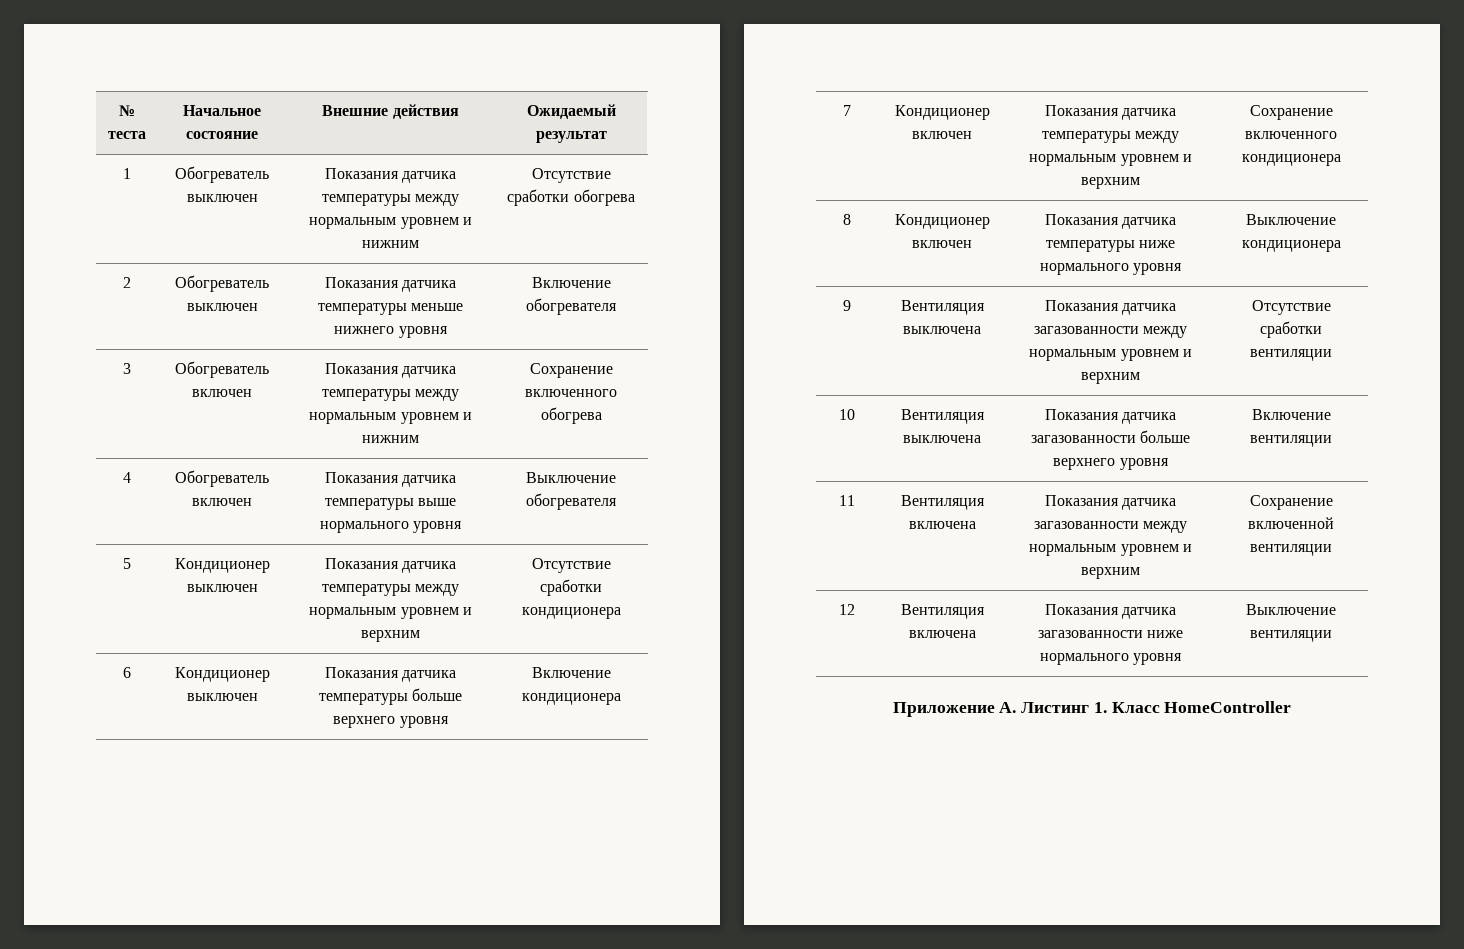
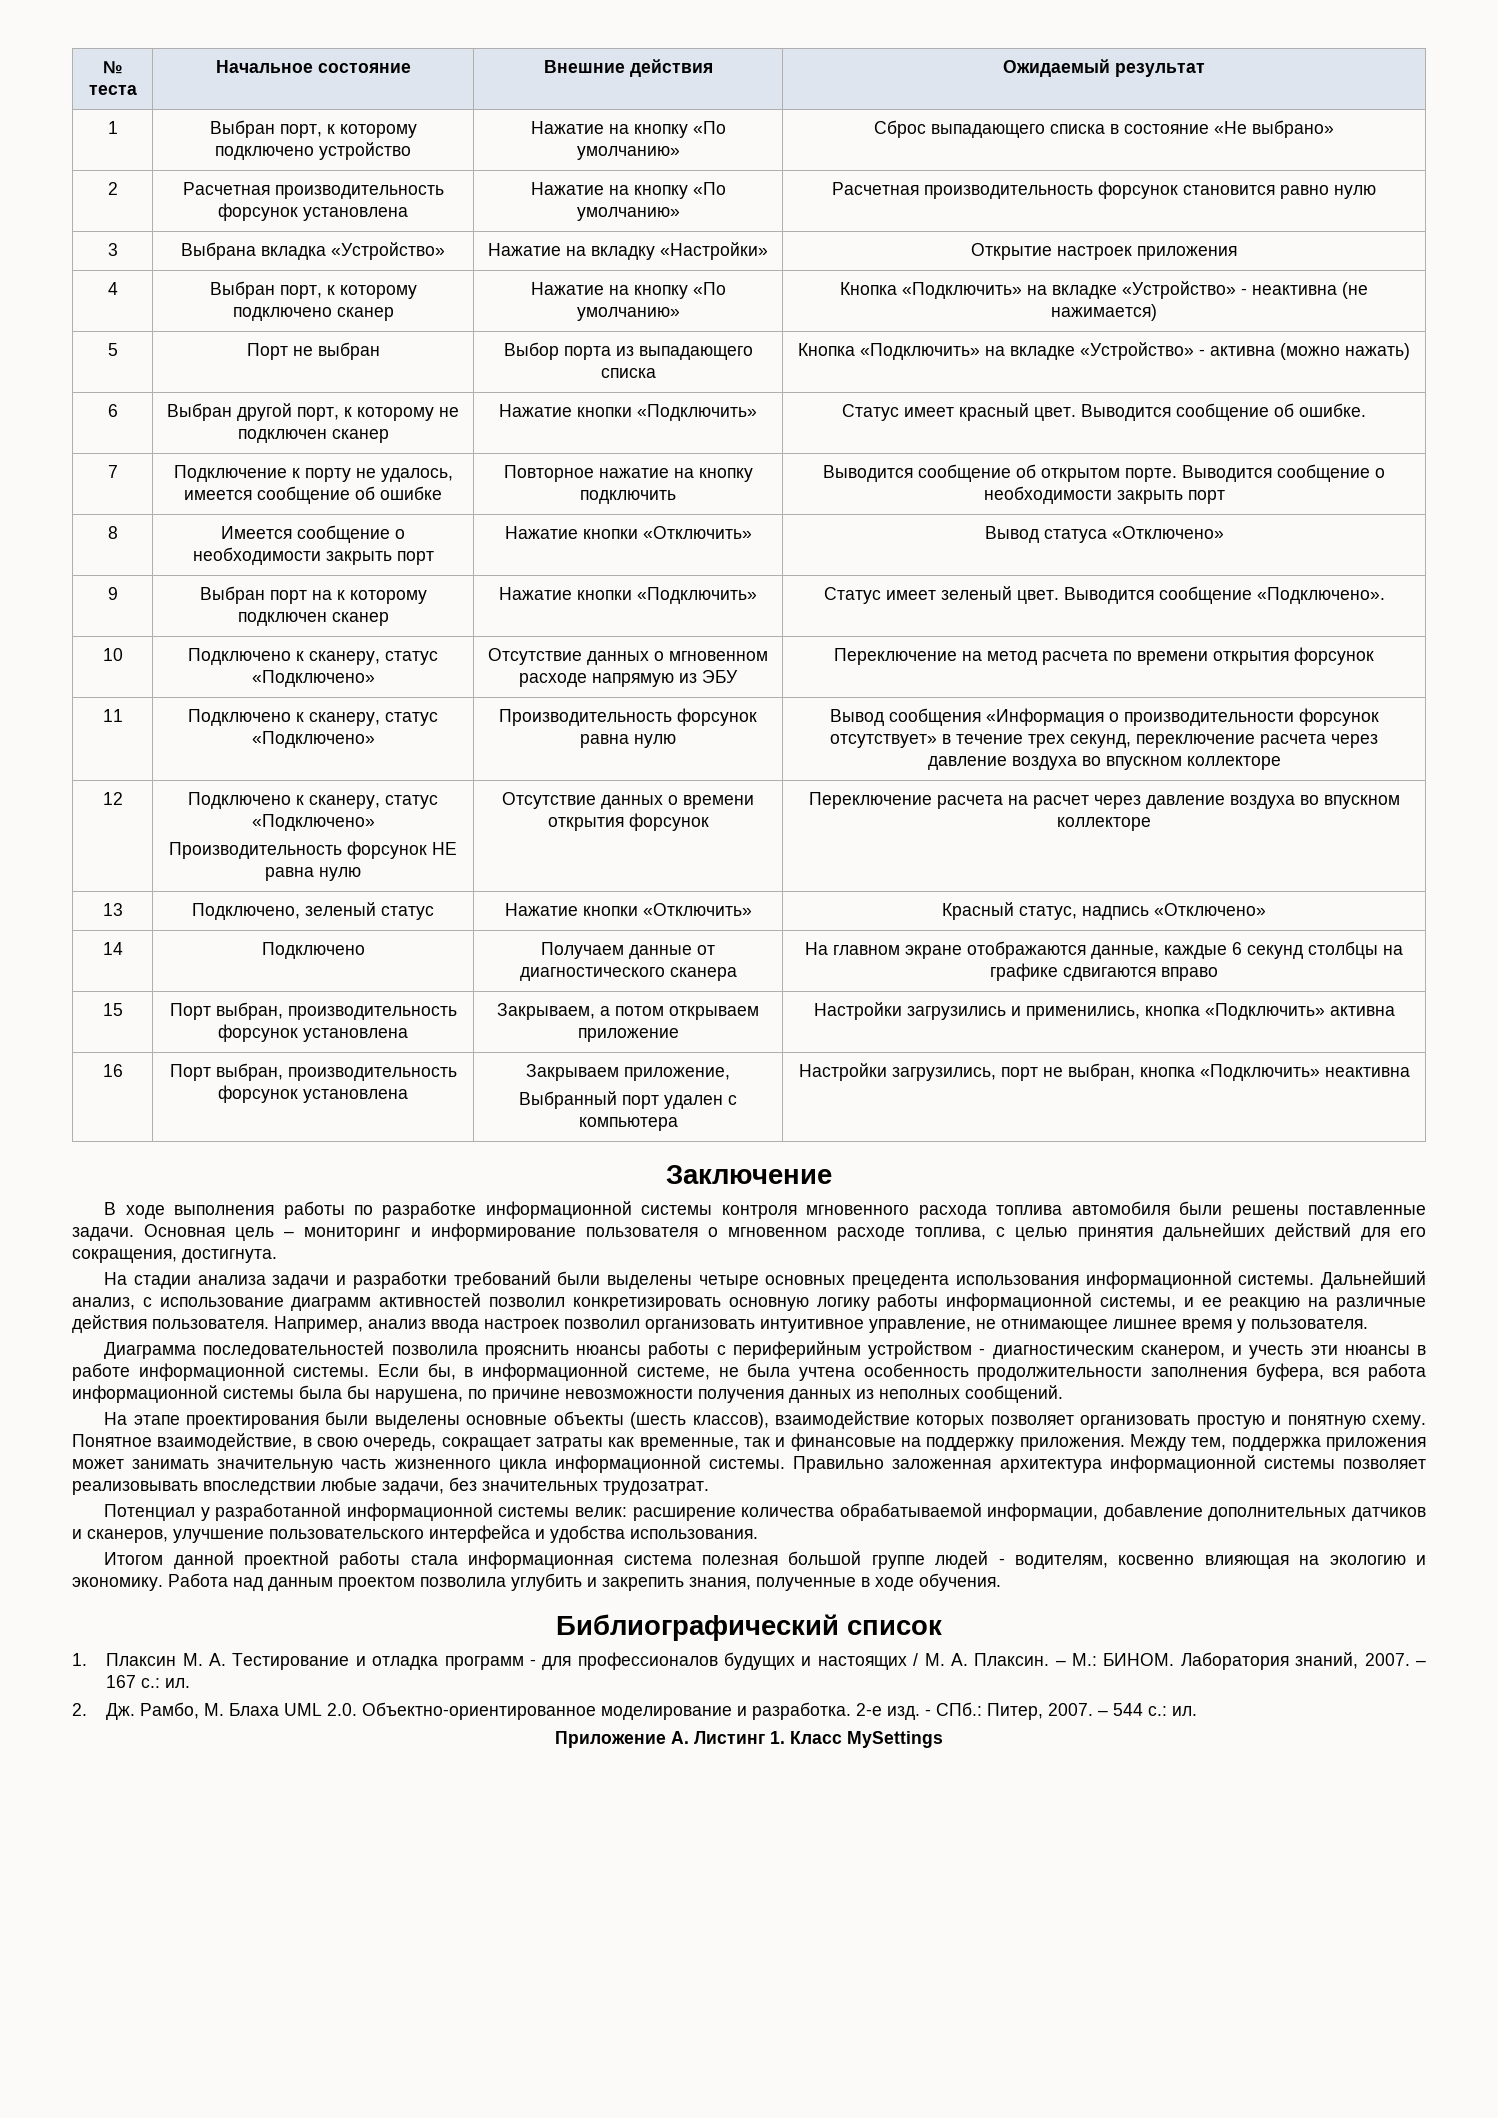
[175,166,269,183] [186,194,258,202] [324,168,457,183] [321,194,460,206] [309,217,472,229] [362,240,419,248] [531,168,611,183] [507,189,635,206] [123,277,131,288] [175,275,269,292] [186,303,258,311] [324,277,457,292] [317,303,464,315] [334,326,448,338] [531,277,611,288] [526,298,617,315] [123,363,131,374] [175,361,269,378] [192,389,252,397] [324,363,457,378] [321,389,460,401] [309,412,472,424] [362,435,419,443] [529,363,613,378] [525,389,617,397] [540,407,602,424] [123,472,131,483] [175,470,269,487] [192,498,252,506] [324,472,457,487] [324,498,457,510] [319,521,463,533] [526,472,616,483] [526,493,617,510] [123,558,131,569] [174,558,270,573] [186,584,258,592] [324,558,457,573] [321,584,460,596] [309,607,472,619] [361,630,420,642] [531,558,611,573] [540,579,602,596] [521,607,621,619] [123,667,131,678] [174,667,270,682] [186,693,258,701] [324,667,457,682] [318,688,463,705] [333,716,449,728] [531,667,611,678] [521,693,621,705] [843,105,851,116] [894,105,990,120] [912,131,972,139] [1044,105,1177,120] [1041,131,1180,143] [1029,154,1192,166] [1081,177,1140,189] [1249,105,1333,120] [1245,131,1337,139] [1241,154,1341,166] [843,214,851,225] [894,214,990,229] [912,240,972,248] [1044,214,1177,229] [1045,240,1176,252] [1039,263,1183,275] [1246,214,1336,225] [1241,240,1341,252] [843,300,851,311] [900,300,985,315] [903,326,981,334] [1044,300,1177,315] [1033,326,1188,338] [1029,349,1192,361] [1081,372,1140,384] [1251,300,1331,315] [1260,321,1322,338] [1250,349,1332,361] [839,409,855,420] [900,409,985,424] [903,435,981,443] [1044,409,1177,424] [1030,430,1191,443] [1053,458,1169,470] [1251,409,1331,420] [1250,435,1332,447] [839,495,855,506] [900,495,985,510] [908,521,976,529] [1044,495,1177,510] [1033,521,1188,533] [1029,544,1192,556] [1081,567,1140,579] [1249,495,1333,510] [1248,517,1334,529] [1250,544,1332,556] [839,604,855,615] [900,604,985,619] [908,630,976,638] [1044,604,1177,619] [1037,630,1184,638] [1039,653,1183,665] [1246,604,1336,615] [1250,630,1332,642] Обогреватель выключен | Показания датчика температуры между нормальным уровнем и нижним | Отсутствие сработки обогрева // 2 | Обогреватель выключен | Показания датчика температуры меньше нижнего уровня | Включение обогревателя // 3 | Обогреватель включен | Показания датчика температуры между нормальным уровнем и нижним | Сохранение включенного обогрева // 4 | Обогреватель включен | Показания датчика температуры выше нормального уровня | Выключение обогревателя // 5 | Кондиционер выключен | Показания датчика температуры между нормальным уровнем и верхним | Отсутствие сработки кондиционера // 6 | Кондиционер выключен | Показания датчика температуры больше верхнего уровня | Включение кондиционера // 7 | Кондиционер включен | Показания датчика температуры между нормальным уровнем и верхним | Сохранение включенного кондиционера // 8 | Кондиционер включен | Показания датчика температуры ниже нормального уровня | Выключение кондиционера // 9 | Вентиляция выключена | Показания датчика загазованности между нормальным уровнем и верхним | Отсутствие сработки вентиляции // 10 | Вентиляция выключена | Показания датчика загазованности больше верхнего уровня | Включение вентиляции // 11 | Вентиляция включена | Показания датчика загазованности между нормальным уровнем и верхним | Сохранение включенной вентиляции // 12 | Вентиляция включена | Показания датчика загазованности ниже нормального уровня | Выключение вентиляции -> [209,120,417,138] [215,142,411,160] [530,121,726,138] [576,146,680,160] [874,120,1334,138] [107,182,118,195] [182,182,444,199] [218,203,408,221] [530,182,726,199] [576,207,680,221] [832,181,1376,199] [107,243,118,256] [181,242,445,260] [488,242,768,260] [971,243,1237,260] [107,282,118,295] [209,281,417,299] [232,307,394,321] [530,282,726,299] [576,307,680,321] [840,281,1368,299] [1051,304,1157,321] [107,343,118,356] [246,342,380,360] [503,342,753,360] [600,368,656,378] [798,342,1410,360] [107,404,118,417] [167,403,460,421] [237,429,389,443] [499,404,757,421] [842,403,1366,421] [107,465,118,478] [173,465,453,482] [184,486,443,504] [503,465,753,482] [580,490,676,504] [823,464,1385,482] [983,486,1225,504] [107,526,118,539] [221,525,406,543] [192,547,434,565] [504,526,752,539] [984,526,1224,543] [107,587,118,600] [199,586,427,604] [237,612,389,626] [499,587,757,604] [823,586,1385,604] [102,648,123,661] [188,648,439,665] [251,670,375,687] [488,648,768,665] [519,670,738,687] [834,647,1374,665] [102,709,123,722] [188,709,439,726] [251,731,375,748] [499,708,757,726] [580,734,676,748] [829,708,1379,726] [830,734,1378,748] [927,756,1281,770] [102,792,123,805] [188,792,439,809] [251,814,375,831] [169,841,458,859] [265,867,361,881] [502,792,754,809] [547,813,709,831] [808,792,1400,809] [1057,817,1151,831] [102,903,123,916] [192,902,435,920] [504,903,752,916] [942,902,1266,920] [102,942,123,955] [261,942,365,959] [541,942,715,959] [519,967,737,981] [805,941,1403,959] [990,963,1218,981] [102,1003,123,1016] [169,1002,457,1020] [218,1024,408,1042] [497,1003,759,1020] [577,1028,679,1042] [813,1002,1395,1020] [102,1064,123,1077] [169,1063,457,1081] [218,1085,408,1103] [526,1064,730,1081] [519,1091,737,1109] [578,1117,678,1131] [798,1063,1410,1081] [666,1165,832,1184] [104,1201,1427,1219] [72,1223,1426,1241] [72,1249,277,1263] [104,1271,1426,1289] [72,1293,1426,1311] [72,1315,1368,1333] [104,1341,1426,1359] [72,1363,1426,1381] [72,1385,1063,1403] [104,1411,1426,1429] [72,1433,1426,1451] [72,1455,1427,1473] [72,1477,709,1495] [104,1503,1427,1521] [72,1525,758,1543] [104,1551,1426,1569] [72,1573,1001,1591] [556,1614,942,1641] [72,1652,1426,1670] [106,1675,191,1688] [72,1702,1198,1720] Выбран порт, к которому подключено устройство | Нажатие на кнопку «По умолчанию» | Сброс выпадающего списка в состояние «Не выбрано» // 2 | Расчетная производительность форсунок установлена | Нажатие на кнопку «По умолчанию» | Расчетная производительность форсунок становится равно нулю // 3 | Выбрана вкладка «Устройство» | Нажатие на вкладку «Настройки» | Открытие настроек приложения // 4 | Выбран порт, к которому подключено сканер | Нажатие на кнопку «По умолчанию» | Кнопка «Подключить» на вкладке «Устройство» - неактивна (не нажимается) // 5 | Порт не выбран | Выбор порта из выпадающего списка | Кнопка «Подключить» на вкладке «Устройство» - активна (можно нажать) // 6 | Выбран другой порт, к которому не подключен сканер | Нажатие кнопки «Подключить» | Статус имеет красный цвет. Выводится сообщение об ошибке. // 7 | Подключение к порту не удалось, имеется сообщение об ошибке | Повторное нажатие на кнопку подключить | Выводится сообщение об открытом порте. Выводится сообщение о необходимости закрыть порт // 8 | Имеется сообщение о необходимости закрыть порт | Нажатие кнопки «Отключить» | Вывод статуса «Отключено» // 9 | Выбран порт на к которому подключен сканер | Нажатие кнопки «Подключить» | Статус имеет зеленый цвет. Выводится сообщение «Подключено». // 10 | Подключено к сканеру, статус «Подключено» | Отсутствие данных о мгновенном расходе напрямую из ЭБУ | Переключение на метод расчета по времени открытия форсунок // 11 | Подключено к сканеру, статус «Подключено» | Производительность форсунок равна нулю | Вывод сообщения «Информация о производительности форсунок отсутствует» в течение трех секунд, переключение расчета через давление воздуха во впускном коллекторе // 12 | Подключено к сканеру, статус «Подключено» // Производительность форсунок НЕ равна нулю | Отсутствие данных о времени открытия форсунок | Переключение расчета на расчет через давление воздуха во впускном коллекторе // 13 | Подключено, зеленый статус | Нажатие кнопки «Отключить» | Красный статус, надпись «Отключено» // 14 | Подключено | Получаем данные от диагностического сканера | На главном экране отображаются данные, каждые 6 секунд столбцы на графике сдвигаются вправо // 15 | Порт выбран, производительность форсунок установлена | Закрываем, а потом открываем приложение | Настройки загрузились и применились, кнопка «Подключить» активна // 16 | Порт выбран, производительность форсунок установлена | Закрываем приложение, // Выбранный порт удален с компьютера | Настройки загрузились, порт не выбран, кнопка «Подключить» неактивна // Заключение // В ходе выполнения работы по разработке информационной системы контроля мгновенного расхода топлива автомобиля были решены поставленные задачи. Основная цель – мониторинг и информирование пользователя о мгновенном расходе топлива, с целью принятия дальнейших действий для его сокращения, достигнута. // На стадии анализа задачи и разработки требований были выделены четыре основных прецедента использования информационной системы. Дальнейший анализ, с использование диаграмм активностей позволил конкретизировать основную логику работы информационной системы, и ее реакцию на различные действия пользователя. Например, анализ ввода настроек позволил организовать интуитивное управление, не отнимающее лишнее время у пользователя. // Диаграмма последовательностей позволила прояснить нюансы работы с периферийным устройством - диагностическим сканером, и учесть эти нюансы в работе информационной системы. Если бы, в информационной системе, не была учтена особенность продолжительности заполнения буфера, вся работа информационной системы была бы нарушена, по причине невозможности получения данных из неполных сообщений. // На этапе проектирования были выделены основные объекты (шесть классов), взаимодействие которых позволяет организовать простую и понятную схему. Понятное взаимодействие, в свою очередь, сокращает затраты как временные, так и финансовые на поддержку приложения. Между тем, поддержка приложения может занимать значительную часть жизненного цикла информационной системы. Правильно заложенная архитектура информационной системы позволяет реализовывать впоследствии любые задачи, без значительных трудозатрат. // Потенциал у разработанной информационной системы велик: расширение количества обрабатываемой информации, добавление дополнительных датчиков и сканеров, улучшение пользовательского интерфейса и удобства использования. // Итогом данной проектной работы стала информационная система полезная большой группе людей - водителям, косвенно влияющая на экологию и экономику. Работа над данным проектом позволила углубить и закрепить знания, полученные в ходе обучения. // Библиографический список // 1. Плаксин М. А. Тестирование и отладка программ - для профессионалов будущих и настоящих / М. А. Плаксин. – М.: БИНОМ. Лаборатория знаний, 2007. – 167 с.: ил. // 2. Дж. Рамбо, М. Блаха UML 2.0. Объектно-ориентированное моделирование и разработка. 2-е изд. - СПб.: Питер, 2007. – 544 с.: ил.
[1164,701,1292,713] HomeController -> [847,1731,943,1748] MySettings

